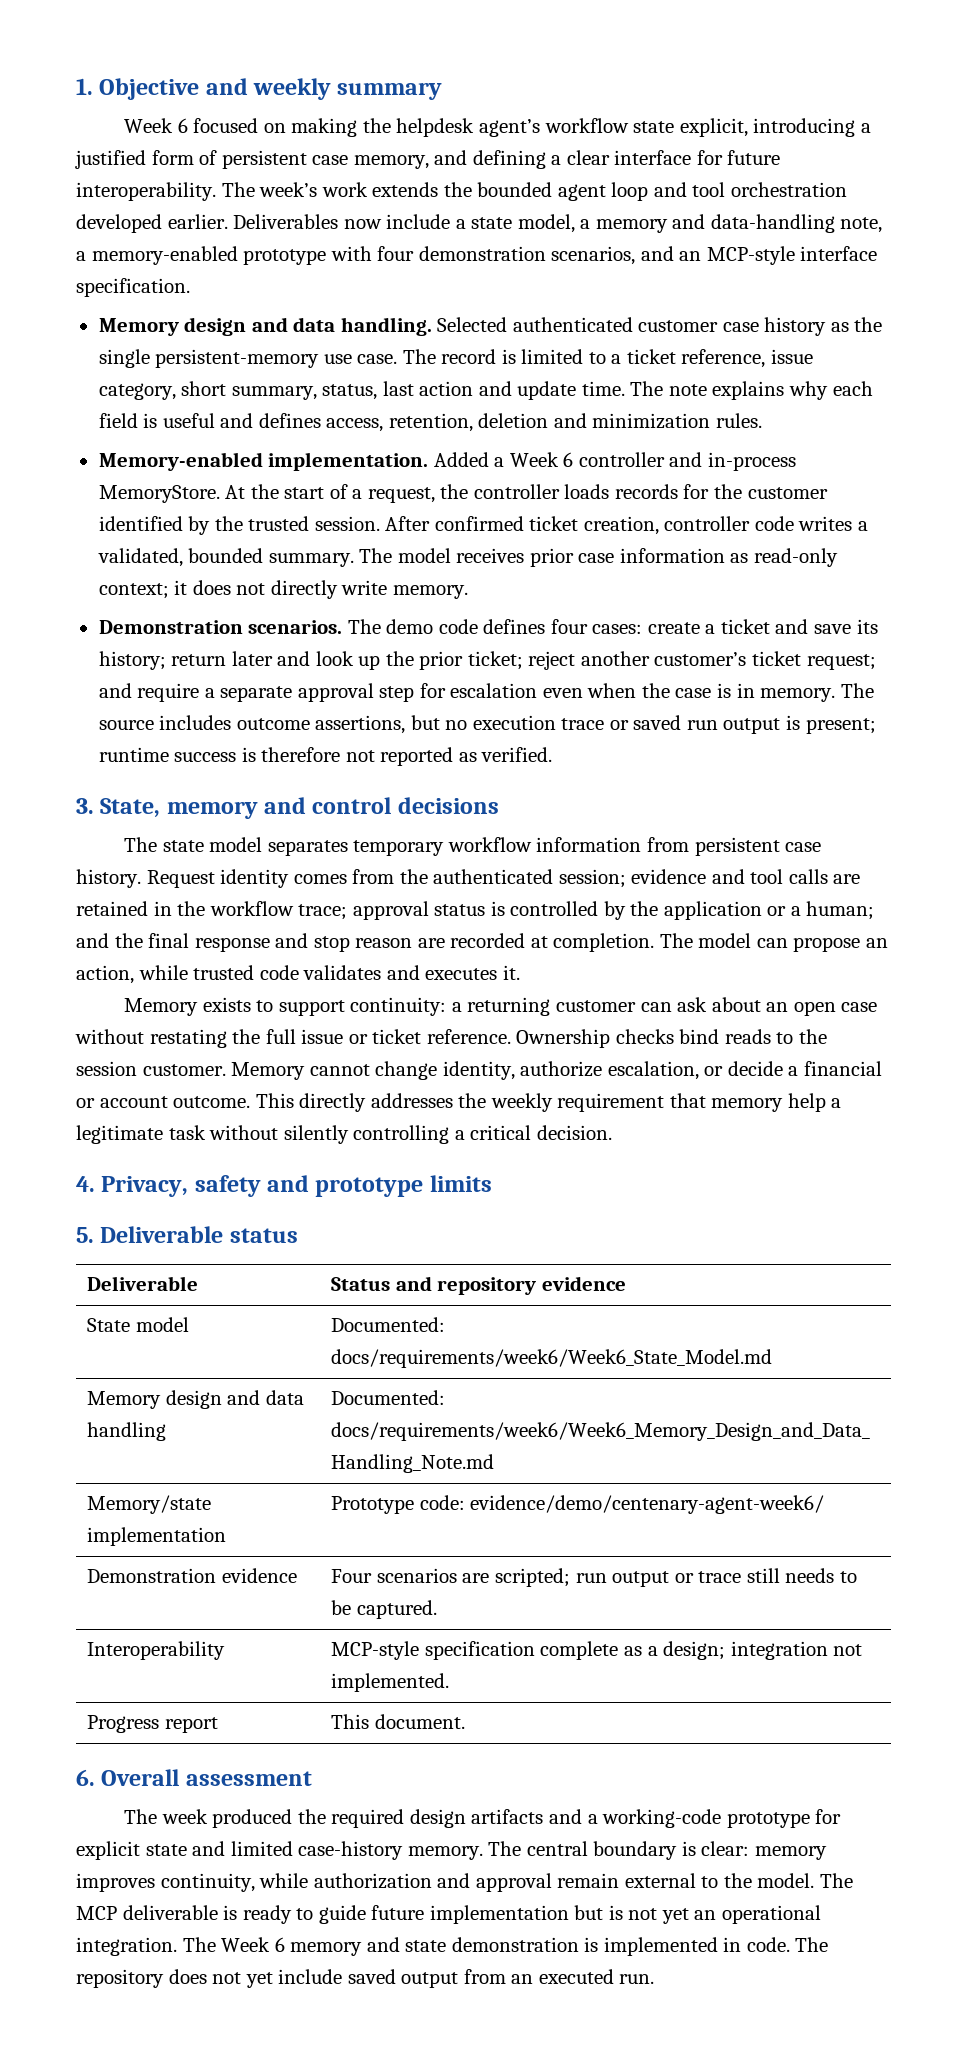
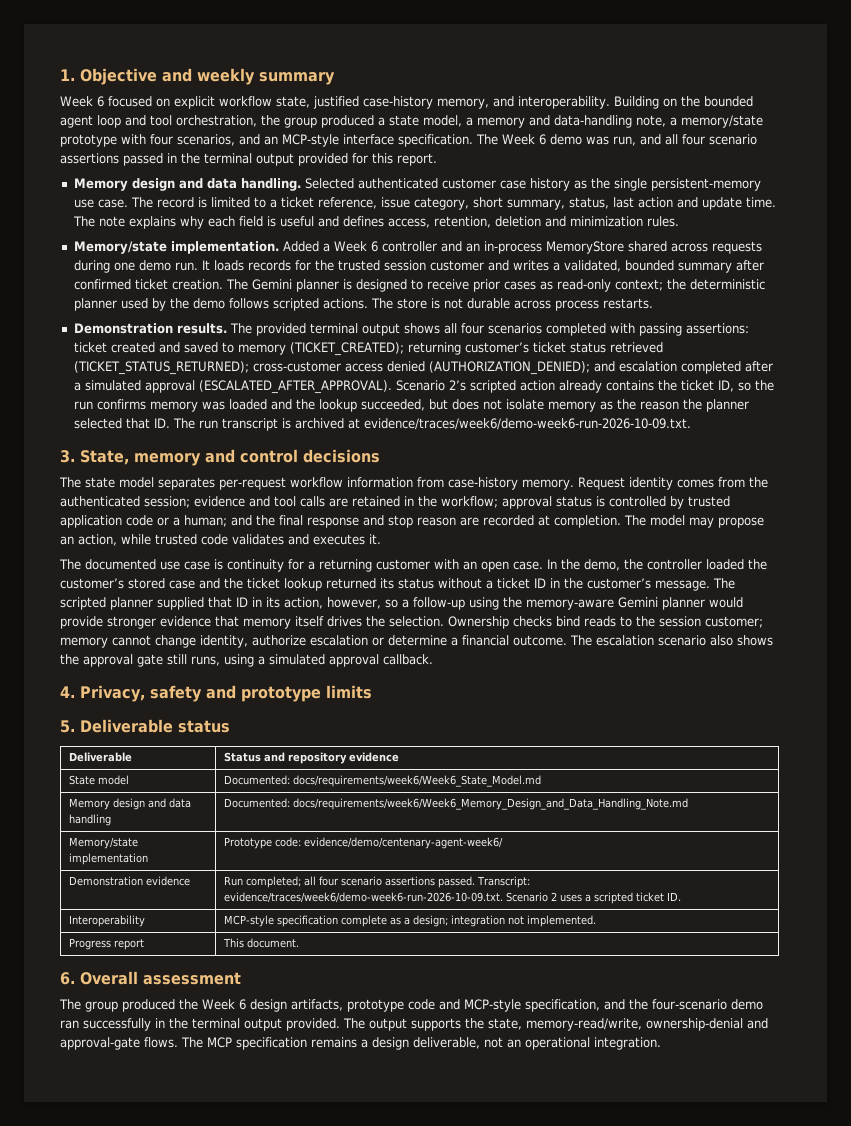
[291,118,871,137] [75,150,781,169] [76,182,439,201] making the helpdesk agent’s workflow state explicit, introducing a justified form of persistent case memory, and defining a clear interface for future interoperability. The week’s work extends -> [174,96,677,109] explicit workflow state, justified case-history memory, and interoperability. Building on
[730,182,847,197] [76,214,451,233] orchestration developed earlier. Deliverables now include -> [176,115,374,128] orchestration, the group produced
[91,246,238,265] memory-enabled -> [681,115,763,128] memory/state
[418,246,546,261] demonstration -> (173, 139) none
(190, 287) none -> [476,134,757,146] [60,153,437,166] The Week 6 demo was run, and all four scenario assertions passed in the terminal output provided for this report.
[98,452,263,471] Memory-enabled -> [73,241,167,254] Memory/state
[707,452,796,471] [98,484,828,503] [98,516,868,535] [97,548,838,567] [98,580,468,599] [98,619,878,634] [98,651,876,670] [98,683,874,702] [98,715,876,734] [98,747,553,766] in-process MemoryStore. At the start of a request, the controller loads records for the customer identified by the trusted session. After confirmed ticket creation, controller code writes a validated, bounded summary. The model receives prior case information as read-only context; it does not directly write memory. // Demonstration scenarios. The demo code defines four cases: create a ticket and save its history; return later and look up the prior ticket; reject another customer’s ticket request; and require a separate approval step for escalation even when the case is in memory. The source includes outcome assertions, but no execution trace or saved run output is present; runtime success is therefore not reported as verified. -> [465,241,762,254] [73,260,764,273] [73,279,765,292] [73,298,653,311] [73,323,749,336] [73,342,663,356] [73,361,773,375] [73,380,774,394] [73,399,749,412] [73,418,691,431] an in-process MemoryStore shared across requests during one demo run. It loads records for the trusted session customer and writes a validated, bounded summary after confirmed ticket creation. The Gemini planner is designed to receive prior cases as read-only context; the deterministic planner used by the demo follows scripted actions. The store is not durable across process restarts. // Demonstration results. The provided terminal output shows all four scenarios completed with passing assertions: ticket created and saved to memory (TICKET_CREATED); returning customer’s ticket status retrieved (TICKET_STATUS_RETURNED); cross-customer access denied (AUTHORIZATION_DENIED); and escalation completed after a simulated approval (ESCALATED_AFTER_APPROVAL). Scenario 2’s scripted action already contains the ticket ID, so the run confirms memory was loaded and the lookup succeeded, but does not isolate memory as the reason the planner selected that ID. The run transcript is archived at evidence/traces/week6/demo-week6-run-2026-10-09.txt.
[353,840,445,856] temporary -> [219,477,286,490] per-request
[694,837,822,856] [76,869,141,888] persistent case history. -> [448,477,574,490] case-history memory.
[209,901,348,920] workflow trace; -> [441,496,498,508] workflow;
[630,901,762,920] the application -> [688,496,730,507] [60,515,153,528] trusted application code
[756,938,788,948] can -> [689,517,714,528] may
[124,997,878,1016] [75,1029,511,1048] Memory exists to support continuity: a returning customer can ask about an open case without restating the full issue or ticket reference. -> [59,559,767,572] [60,578,735,591] [60,597,743,610] [60,616,444,629] The documented use case is continuity for a returning customer with an open case. In the demo, the controller loaded the customer’s stored case and the ticket lookup returned its status without a ticket ID in the customer’s message. The scripted planner supplied that ID in its action, however, so a follow-up using the memory-aware Gemini planner would provide stronger evidence that memory itself drives the selection.
[142,1062,306,1080] customer. Memory -> [705,616,763,628] [60,637,108,648] customer; memory
[607,1061,882,1080] [76,1093,842,1112] [76,1125,612,1144] escalation, or decide a financial or account outcome. This directly addresses the weekly requirement that memory help a legitimate task without silently controlling a critical decision. -> [310,635,773,646] [60,654,433,667] escalation or determine a financial outcome. The escalation scenario also shows the approval gate still runs, using a simulated approval callback.
[331,1568,857,1587] [331,1600,437,1619] Four scenarios are scripted; run output or trace still needs to be captured. -> [224,876,531,888] [224,892,682,904] Run completed; all four scenario assertions passed. Transcript: evidence/traces/week6/demo-week6-run-2026-10-09.txt. Scenario 2 uses a scripted ticket ID.
[161,1809,208,1824] week -> [85,1001,118,1012] group
[331,1809,842,1828] [76,1841,827,1860] [76,1873,853,1892] [76,1905,821,1924] [76,1937,829,1956] [76,1969,655,1988] required design artifacts and a working-code prototype for explicit state and limited case-history memory. The central boundary is clear: memory improves continuity, while authorization and approval remain external to the model. The MCP deliverable is ready to guide future implementation but is not yet an operational integration. The Week 6 memory and state demonstration is implemented in code. The repository does not yet include saved output from an executed run. -> [202,999,763,1012] [60,1018,768,1031] [60,1037,661,1050] Week 6 design artifacts, prototype code and MCP-style specification, and the four-scenario demo ran successfully in the terminal output provided. The output supports the state, memory-read/write, ownership-denial and approval-gate flows. The MCP specification remains a design deliverable, not an operational integration.

